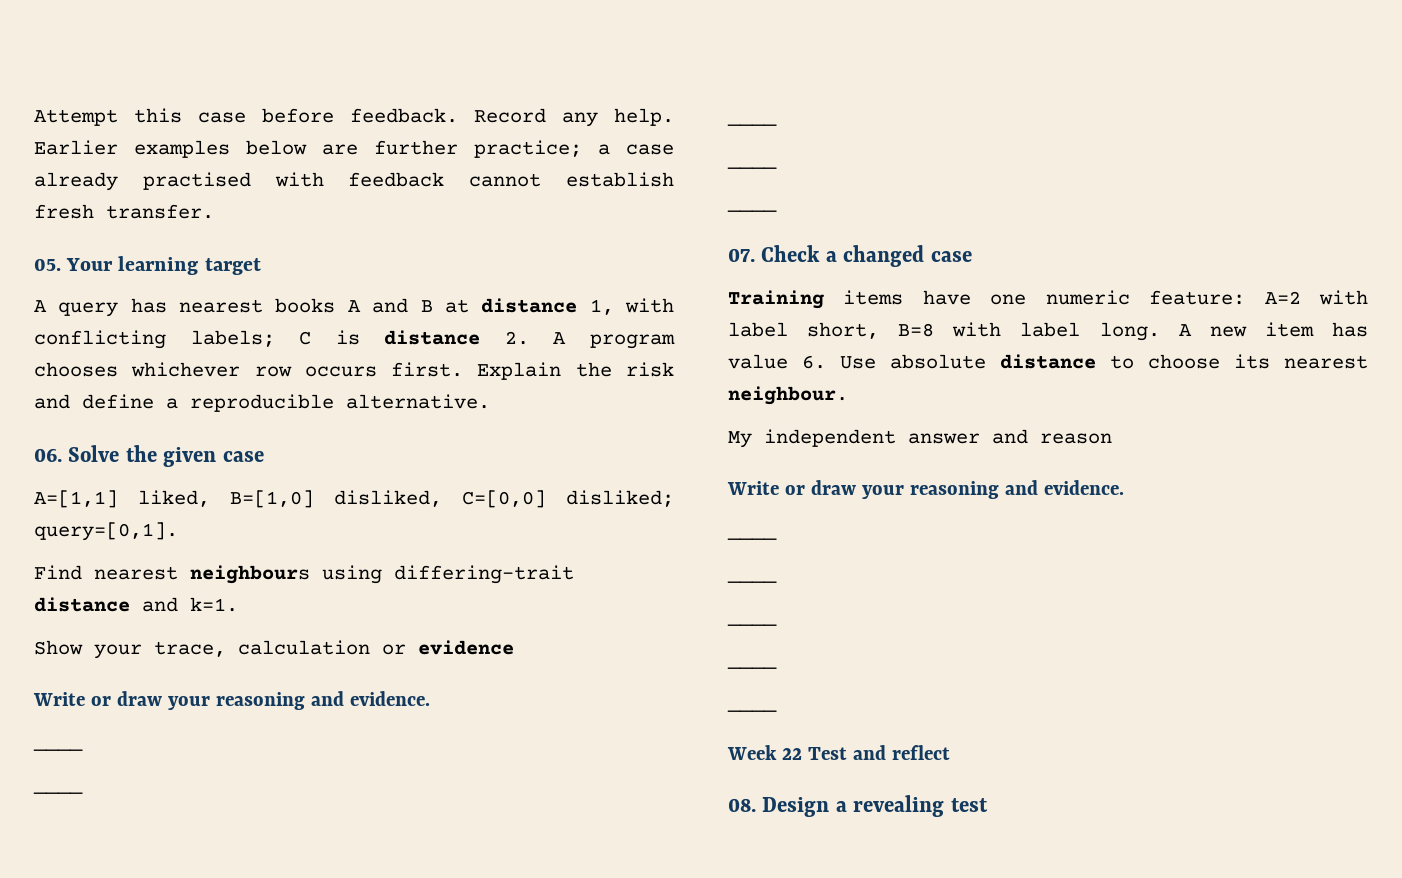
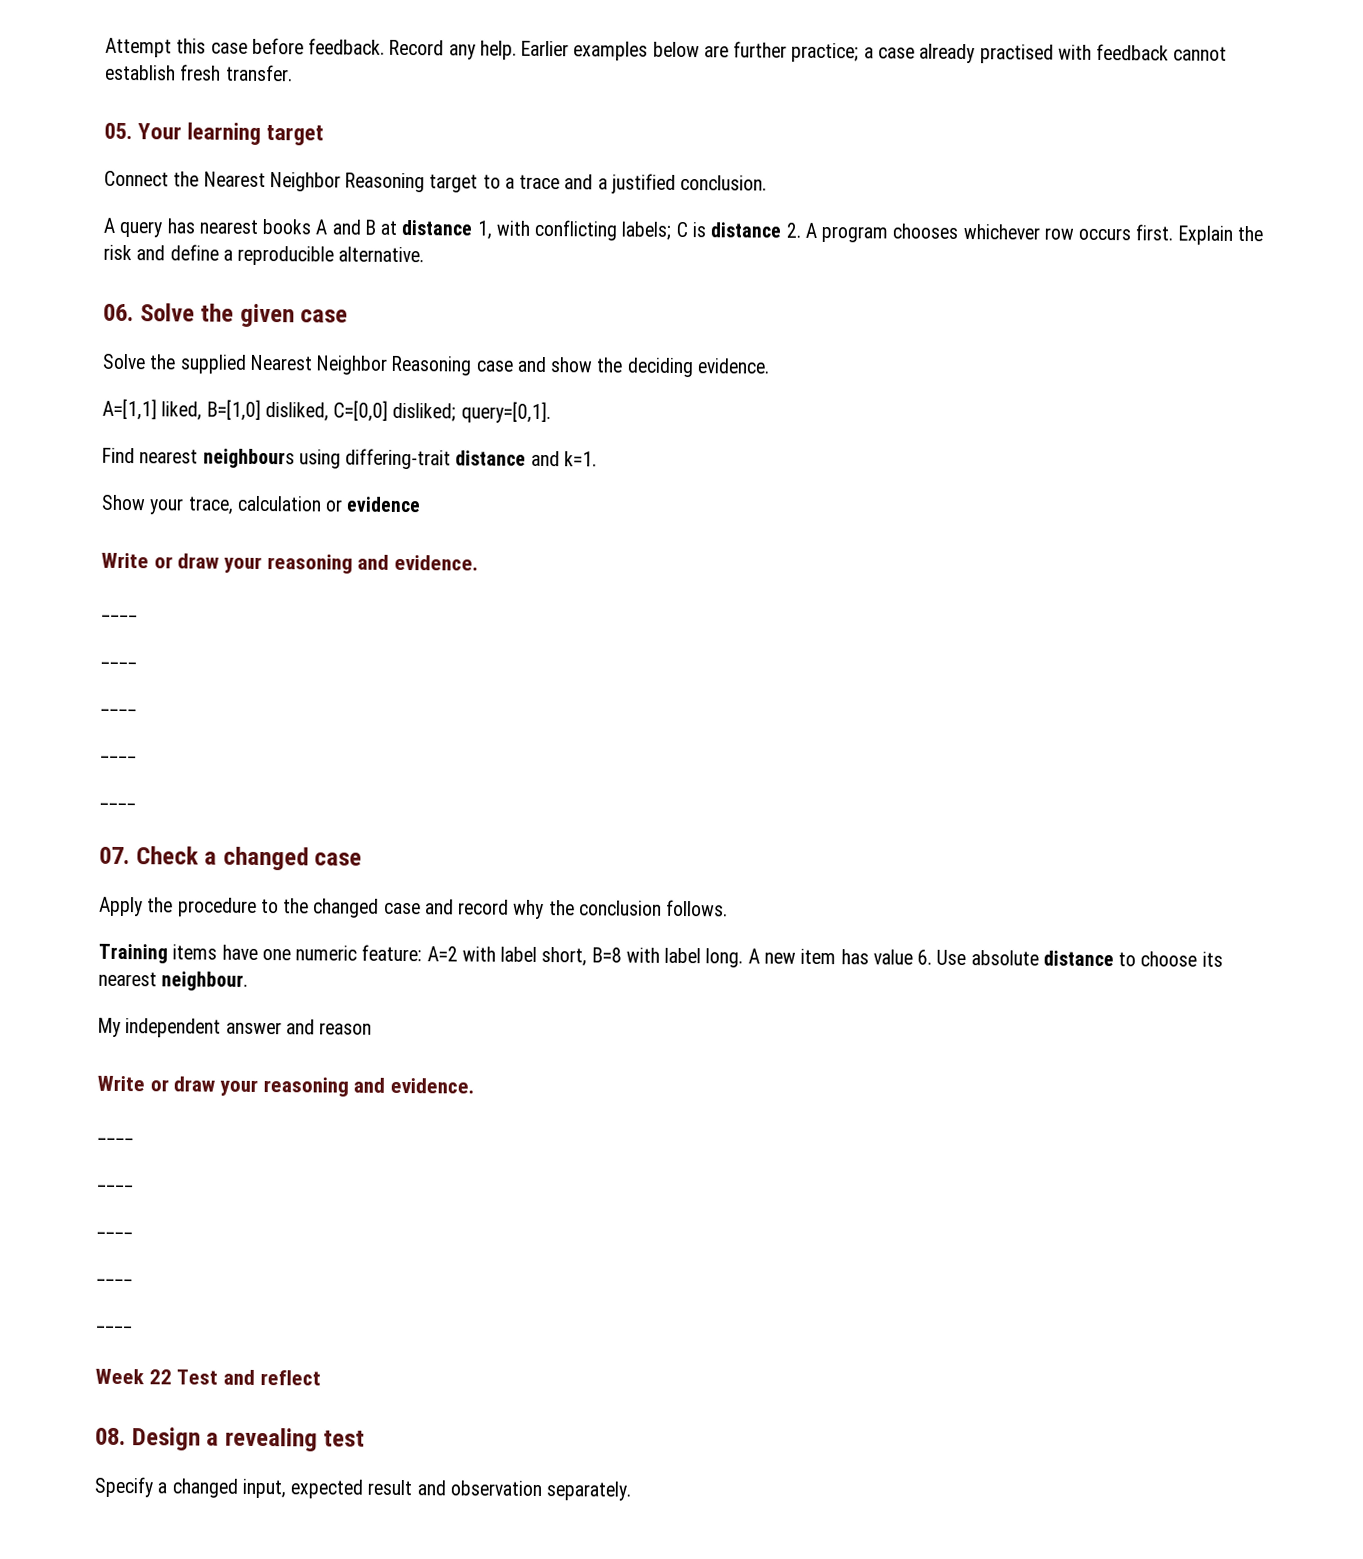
(261, 266) none -> [104,170,768,194] // Connect the Nearest Neighbor Reasoning target to a trace and a justified conclusion.
(264, 456) none -> [102,353,770,378] // Solve the supplied Nearest Neighbor Reasoning case and show the deciding evidence.
(972, 256) none -> [99,896,729,920] // Apply the procedure to the changed case and record why the conclusion follows.
(988, 805) none -> [94,1476,632,1501] // Specify a changed input, expected result and observation separately.

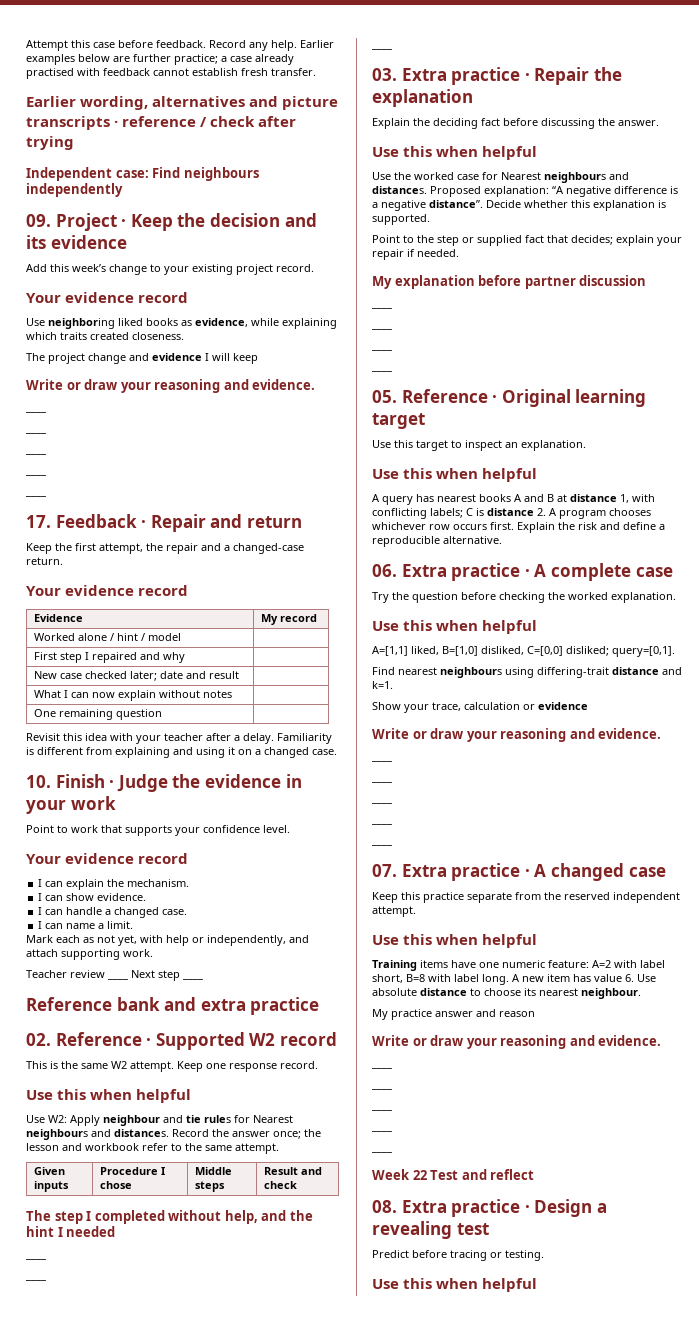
[104,122,325,146] [104,170,768,194] 05. Your learning target // Connect the Nearest Neighbor Reasoning target to a trace and a justified conclusion. -> [26,96,339,110] [26,116,297,130] [26,136,74,150] [26,167,259,181] [26,183,123,197] [26,213,317,231] [26,235,127,249] [26,264,314,275] [26,292,189,303] [26,318,337,329] [26,332,184,340] [26,353,258,364] [26,379,316,393] [25,411,46,413] [25,432,46,434] [25,453,46,455] [25,474,46,476] [25,495,46,497] [26,514,302,532] [26,543,304,554] [26,557,63,565] [26,585,189,596] [34,614,84,622] [261,614,318,625] [34,633,182,641] [34,652,186,663] [34,671,240,681] [34,690,233,701] [34,709,163,720] [26,733,332,744] [26,747,337,758] [26,774,302,792] [26,796,116,814] [26,825,290,836] [26,853,189,864] [38,879,190,890] [38,893,147,901] [38,907,188,918] [38,921,134,929] [26,935,309,946] [26,949,153,960] [26,970,105,978] [107,978,128,980] [131,970,203,981] [26,997,320,1015] [26,1032,337,1050] [26,1061,318,1072] [26,1089,192,1103] [26,1115,293,1126] [26,1129,321,1140] [26,1143,279,1154] [34,1167,66,1175] [34,1181,70,1192] [100,1167,166,1175] [100,1181,133,1189] [195,1167,233,1175] [195,1181,226,1192] [264,1167,323,1175] [264,1181,298,1189] [26,1210,313,1224] [26,1226,116,1237] [25,1258,46,1260] [25,1279,46,1281] [371,48,392,50] [372,67,622,85] [372,89,473,107] [372,118,659,129] [372,146,538,160] [372,172,629,183] [372,186,678,197] [372,200,666,211] [372,214,430,225] [372,235,682,246] [372,249,459,260] [372,275,647,289] [371,307,392,309] [371,328,392,330] [371,349,392,351] [371,370,392,372] [372,389,647,407] [372,413,425,429] [372,440,586,451] [372,468,538,482] Earlier wording, alternatives and picture transcripts · reference / check after trying // Independent case: Find neighbours independently // 09. Project · Keep the decision and its evidence // Add this week’s change to your existing project record. // Your evidence record // Use neighboring liked books as evidence, while explaining which traits created closeness. // The project change and evidence I will keep // Write or draw your reasoning and evidence. // ____ // ____ // ____ // ____ // ____ // 17. Feedback · Repair and return // Keep the first attempt, the repair and a changed-case return. // Your evidence record // Evidence | My record // Worked alone / hint / model | // First step I repaired and why | // New case checked later; date and result | // What I can now explain without notes | // One remaining question | // Revisit this idea with your teacher after a delay. Familiarity is different from explaining and using it on a changed case. // 10. Finish · Judge the evidence in your work // Point to work that supports your confidence level. // Your evidence record // I can explain the mechanism. // I can show evidence. // I can handle a changed case. // I can name a limit. // Mark each as not yet, with help or independently, and attach supporting work. // Teacher review ____ Next step ____ // Reference bank and extra practice // 02. Reference · Supported W2 record // This is the same W2 attempt. Keep one response record. // Use this when helpful // Use W2: Apply neighbour and tie rules for Nearest neighbours and distances. Record the answer once; the lesson and workbook refer to the same attempt. // Given inputs | Procedure I chose | Middle steps | Result and check // The step I completed without help, and the hint I needed // ____ // ____ // ____ // 03. Extra practice · Repair the explanation // Explain the deciding fact before discussing the answer. // Use this when helpful // Use the worked case for Nearest neighbours and distances. Proposed explanation: “A negative difference is a negative distance”. Decide whether this explanation is supported. // Point to the step or supplied fact that decides; explain your repair if needed. // My explanation before partner discussion // ____ // ____ // ____ // ____ // 05. Reference · Original learning target // Use this target to inspect an explanation. // Use this when helpful
[139,303,349,328] [102,353,770,378] Solve the given case // Solve the supplied Nearest Neighbor Reasoning case and show the deciding evidence. -> [401,563,673,581] [372,592,676,603] [372,620,538,634] Extra practice · A complete case // Try the question before checking the worked explanation. // Use this when helpful
[135,846,363,871] [99,896,729,920] Check a changed case // Apply the procedure to the changed case and record why the conclusion follows. -> [401,863,666,881] [372,892,680,903] [372,906,416,917] [372,934,538,948] Extra practice · A changed case // Keep this practice separate from the reserved independent attempt. // Use this when helpful
[125,1018,222,1038] independent -> [391,1009,432,1020] practice
(126, 1436) none -> [401,1199,530,1217] Extra practice ·
[94,1476,632,1501] Specify a changed input, expected result and observation separately. -> [372,1250,544,1261] [372,1278,538,1292] Predict before tracing or testing. // Use this when helpful

